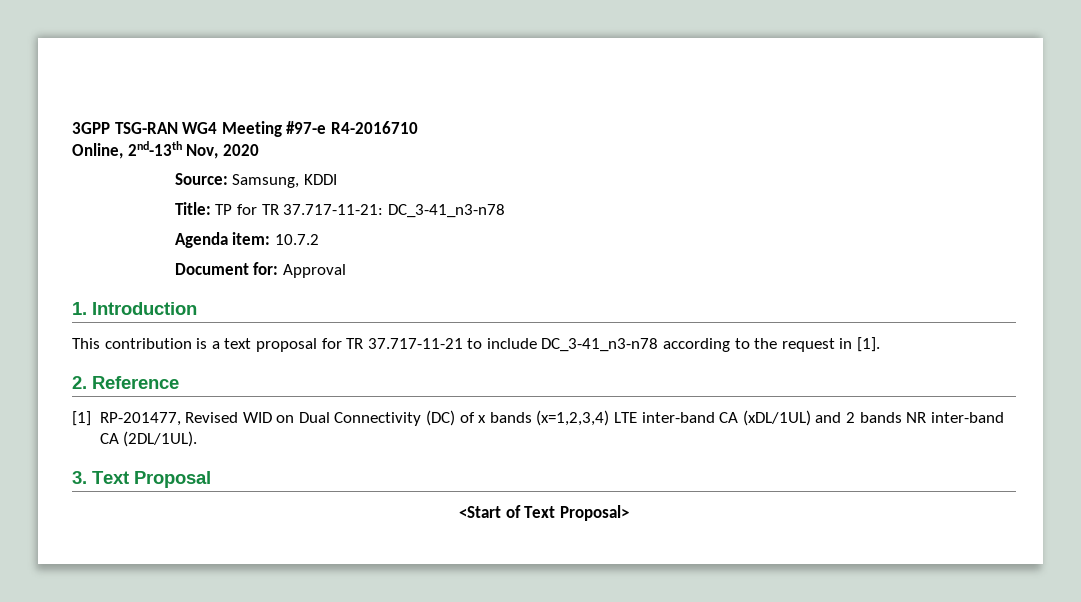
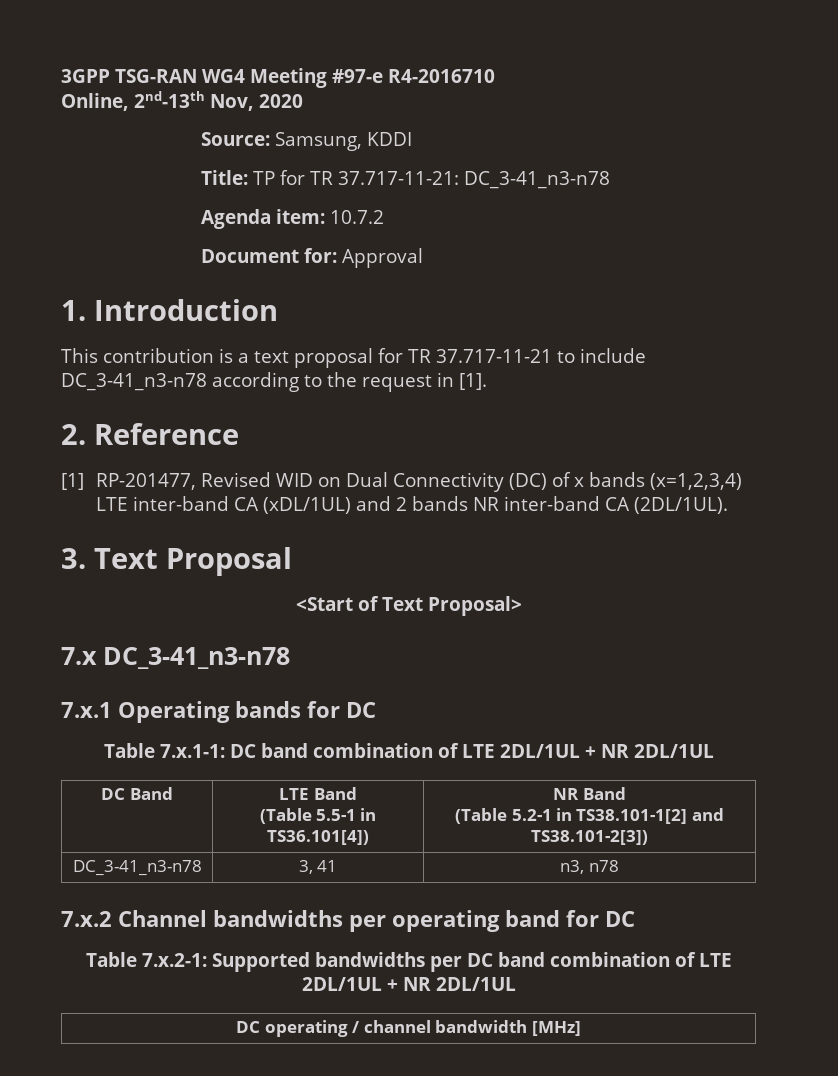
(629, 513) none -> [61,647,290,669] [61,701,376,723] [103,743,714,758] [101,787,173,800] [279,787,357,800] [259,808,377,824] [267,830,369,845] [553,787,626,800] [455,808,724,824] [531,830,648,845] [72,860,202,876] [298,860,338,874] [560,860,619,874] [61,910,635,932] [85,952,732,972] [301,977,516,991] [236,1020,581,1037] // 7.x DC_3-41_n3-n78 // 7.x.1 Operating bands for DC // Table 7.x.1-1: DC band combination of LTE 2DL/1UL + NR 2DL/1UL // DC Band | LTE Band // (Table 5.5-1 in TS36.101[4]) | NR Band // (Table 5.2-1 in TS38.101-1[2] and TS38.101-2[3]) // DC_3-41_n3-n78 | 3, 41 | n3, n78 // 7.x.2 Channel bandwidths per operating band for DC // Table 7.x.2-1: Supported bandwidths per DC band combination of LTE 2DL/1UL + NR 2DL/1UL // DC operating / channel bandwidth [MHz]

